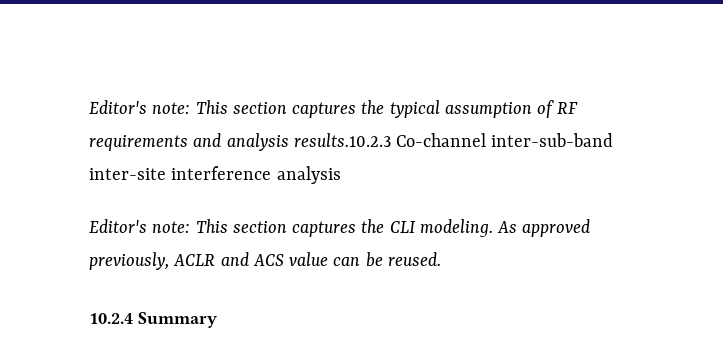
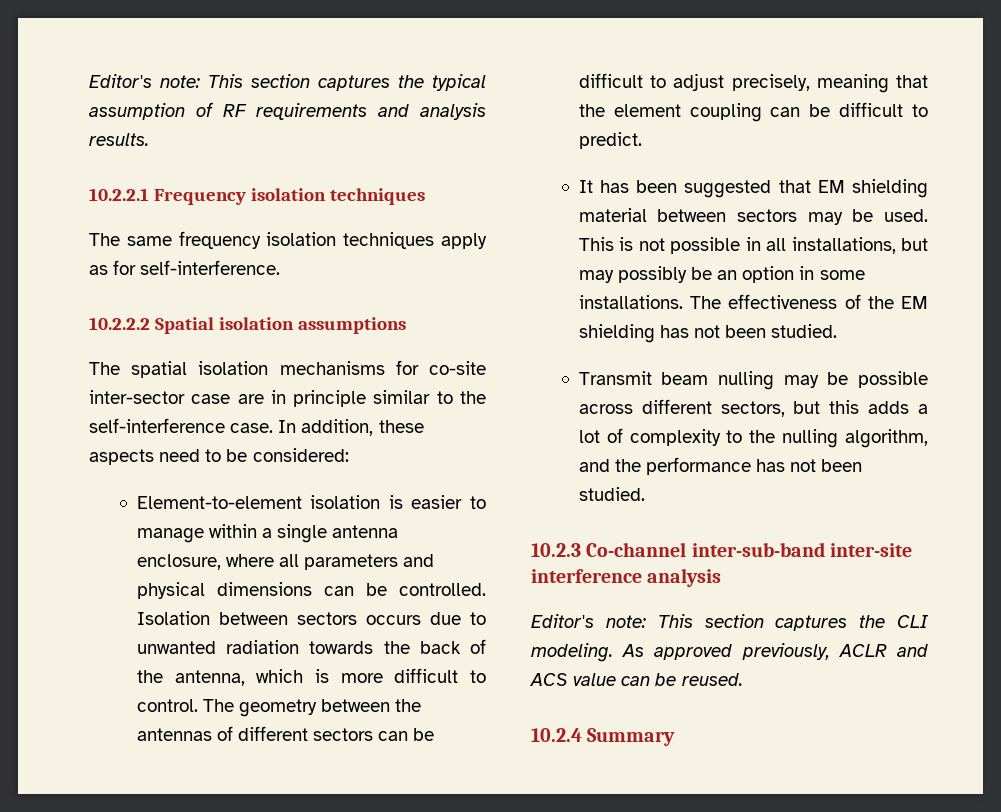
[293,133,391,147] results.10.2.3 -> [89,133,149,146] [89,188,426,205] [89,231,488,249] [89,260,281,275] [89,317,407,334] [89,360,486,378] [89,390,486,407] [89,418,424,436] [89,448,349,465] [136,495,487,509] [136,524,399,543] [136,554,435,570] [136,582,487,599] [136,611,487,625] [136,639,487,654] [136,668,487,686] [136,699,422,717] [136,726,435,741] [578,73,928,93] [578,102,929,122] [578,132,642,149] [578,179,928,198] [578,208,928,225] [578,237,928,254] [578,266,865,283] [578,294,928,309] [578,324,838,343] [578,371,928,390] [578,399,929,417] [578,428,928,448] [578,457,863,475] [578,487,645,501] [531,543,581,557] results. // 10.2.2.1 Frequency isolation techniques // The same frequency isolation techniques apply as for self-interference. // 10.2.2.2 Spatial isolation assumptions // The spatial isolation mechanisms for co-site inter-sector case are in principle similar to the self-interference case. In addition, these aspects need to be considered: // Element-to-element isolation is easier to manage within a single antenna enclosure, where all parameters and physical dimensions can be controlled. Isolation between sectors occurs due to unwanted radiation towards the back of the antenna, which is more difficult to control. The geometry between the antennas of different sectors can be difficult to adjust precisely, meaning that the element coupling can be difficult to predict. // It has been suggested that EM shielding material between sectors may be used. This is not possible in all installations, but may possibly be an option in some installations. The effectiveness of the EM shielding has not been studied. // Transmit beam nulling may be possible across different sectors, but this adds a lot of complexity to the nulling algorithm, and the performance has not been studied. // 10.2.3

